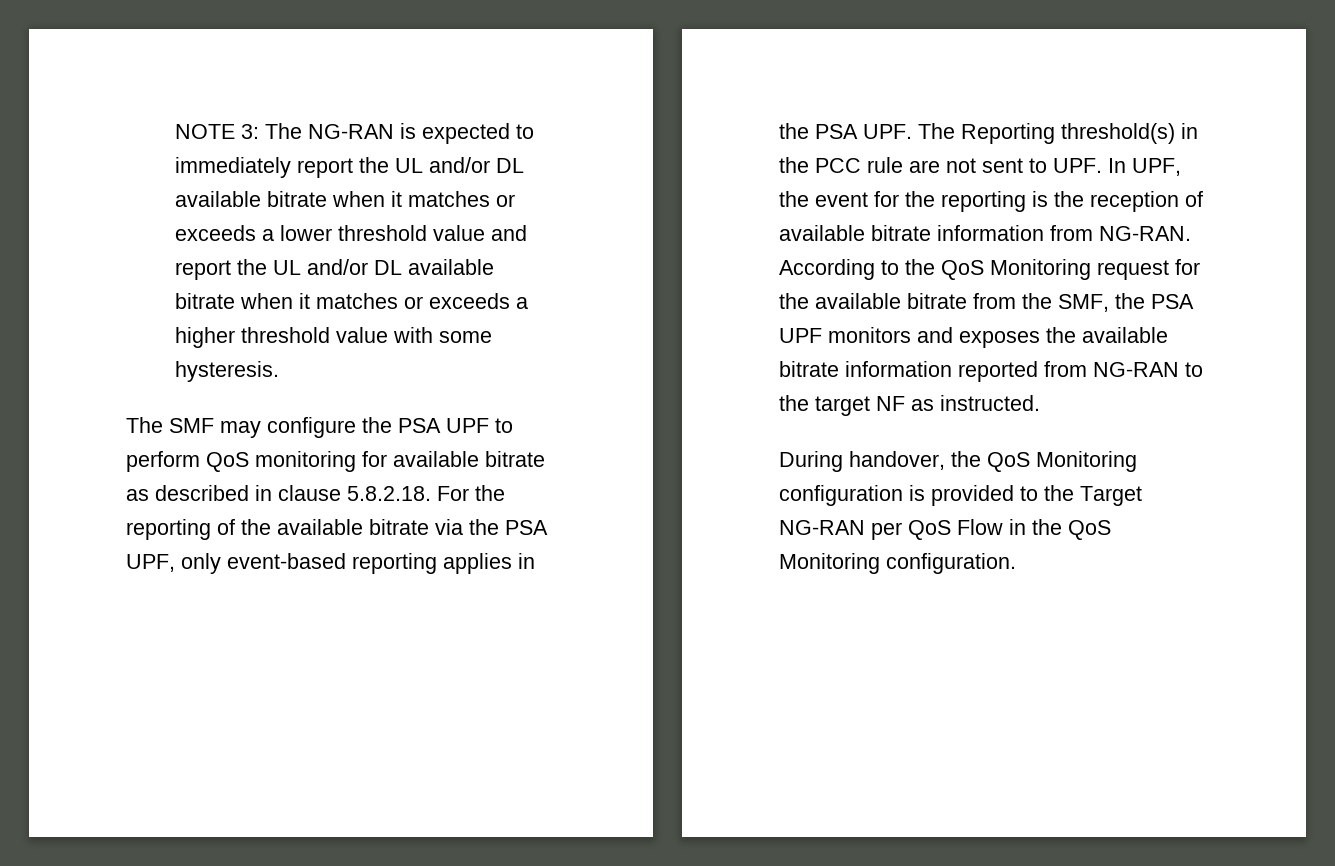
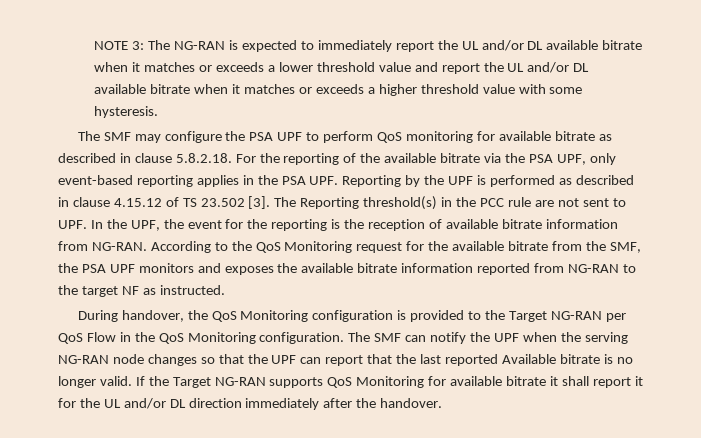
(912, 131) none -> [342,175,634,187] [58,196,271,209] Reporting by the UPF is performed as described in clause 4.15.12 of TS 23.502 [3].
(1126, 165) none -> [106,219,127,229] the
(1016, 563) none -> [348,332,628,344] [58,354,633,366] [58,376,643,388] [58,398,443,410] The SMF can notify the UPF when the serving NG-RAN node changes so that the UPF can report that the last reported Available bitrate is no longer valid. If the Target NG-RAN supports QoS Monitoring for available bitrate it shall report it for the UL and/or DL direction immediately after the handover.

